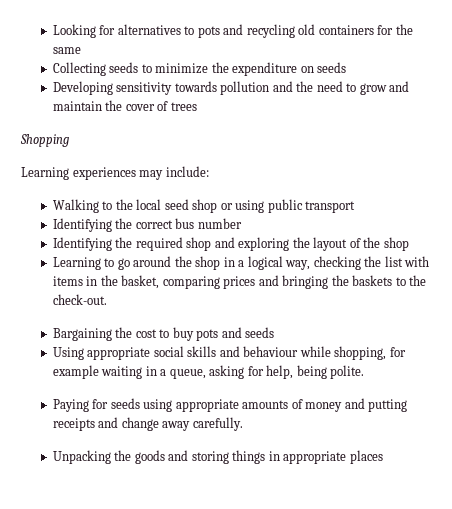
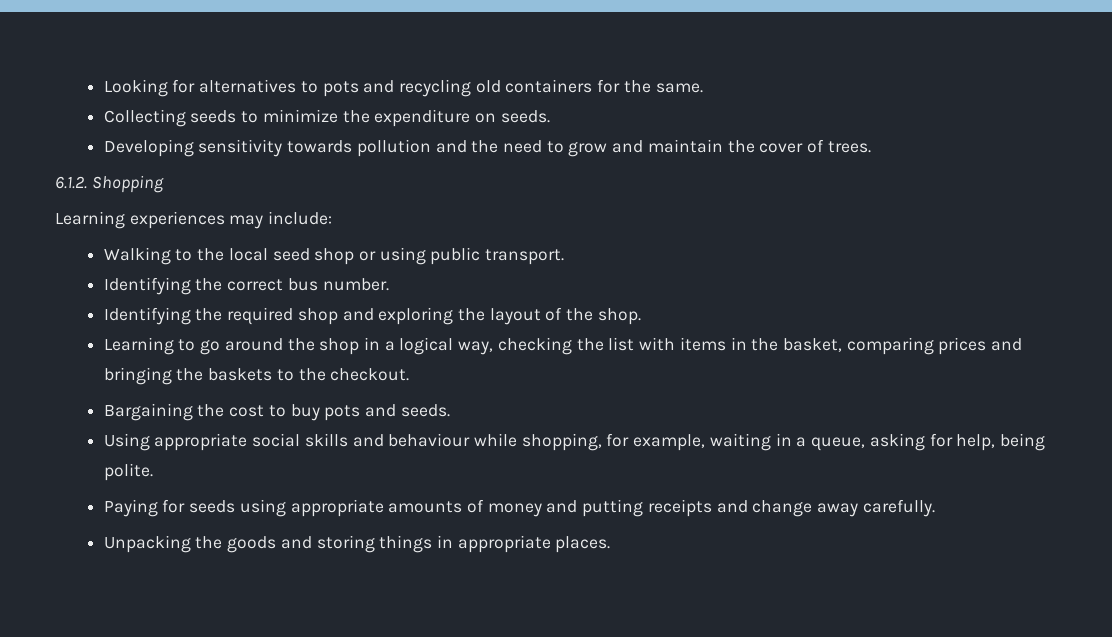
[52,47,81,54] same -> [655,83,703,93] same.
[317,62,347,73] seeds -> [500,110,550,123] seeds.
[170,102,197,111] trees // -> [827,141,871,153] [55,176,87,189] trees. // 6.1.2.
[305,201,356,213] transport -> [485,249,565,265] transport.
[197,218,242,229] number -> [322,278,389,291] number.
[383,237,409,251] shop -> [597,308,641,325] shop.
[52,294,107,305] check-out. -> [330,368,410,381] checkout.
[245,327,275,338] seeds -> [400,404,450,417] seeds.
[52,365,99,379] example -> [633,434,706,451] example,
[349,450,383,464] places -> [555,536,611,553] places.

